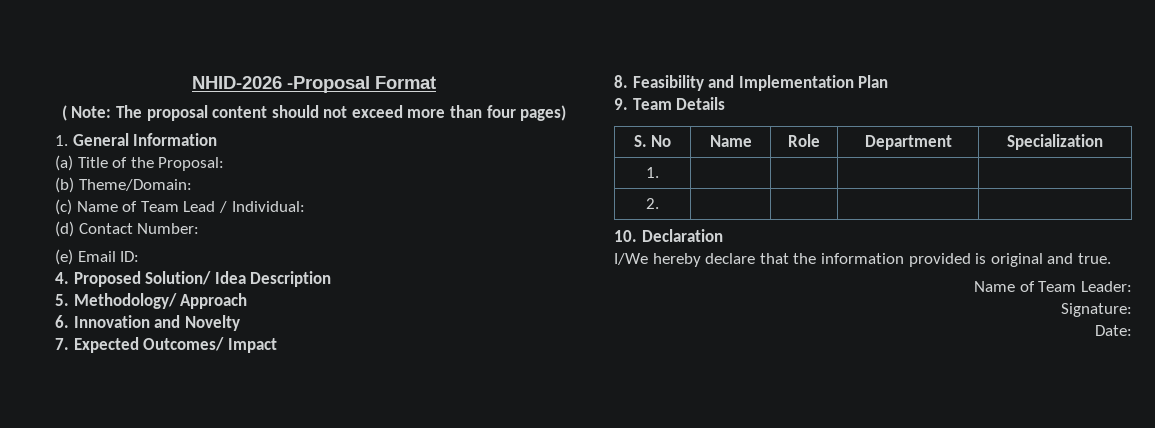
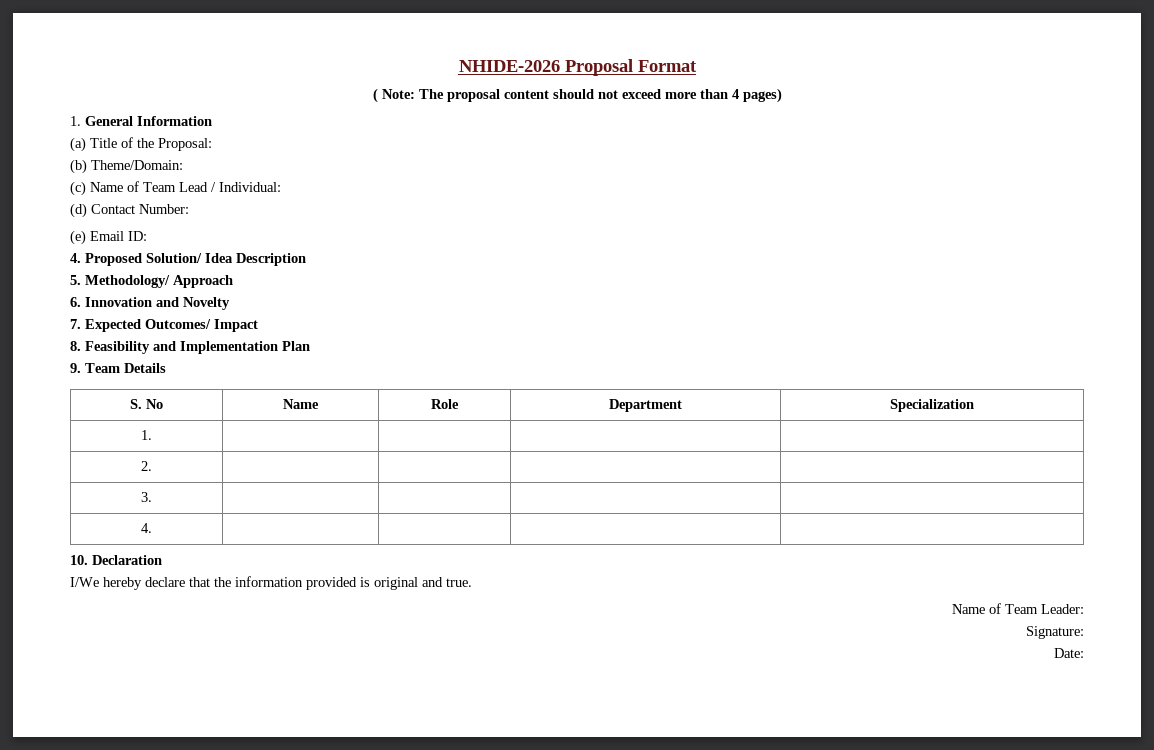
[192,76,370,93] NHID-2026 -Proposal -> [458,59,633,76] NHIDE-2026 Proposal
[486,105,516,118] four -> [731,89,739,99] 4
(659, 203) none -> [141,492,152,502] [141,523,152,533] // 3. | | | | // 4. | | | |

